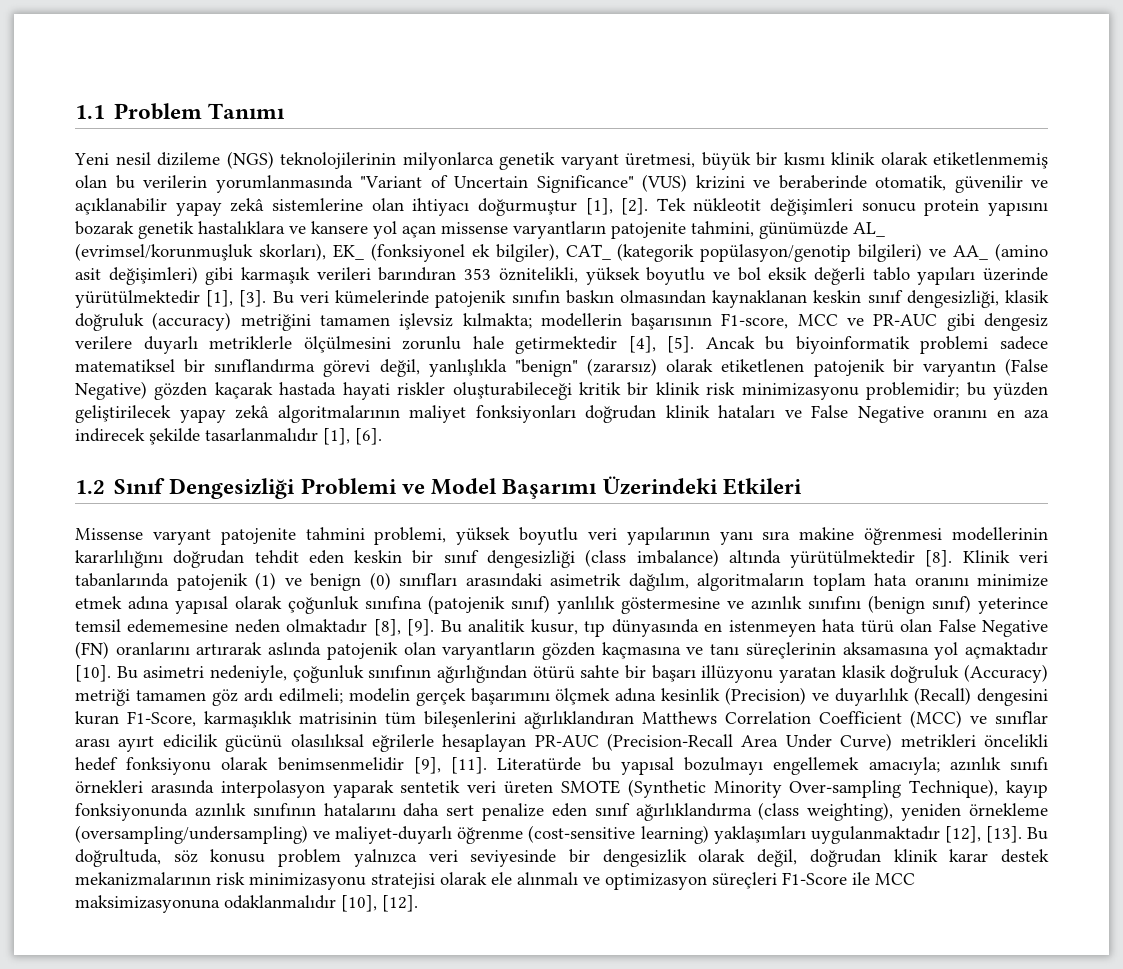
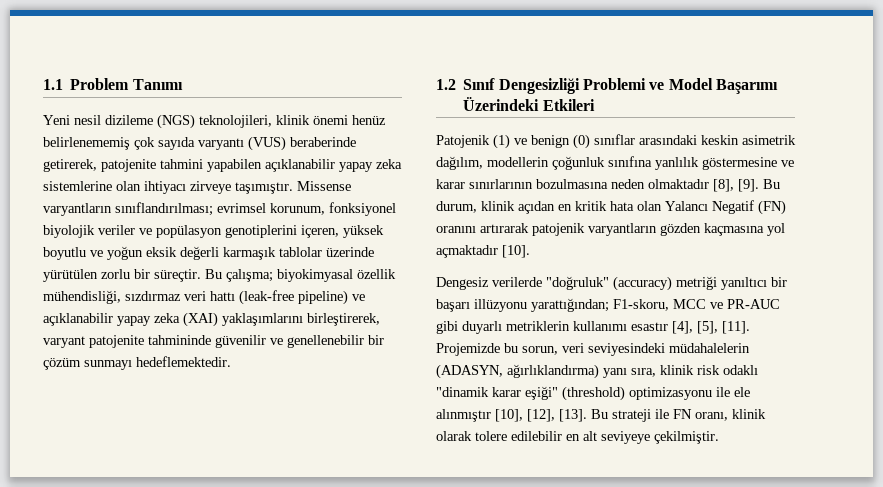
[280,152,1048,170] [75,174,1048,193] [75,198,1048,216] [75,221,885,239] [75,243,1048,262] [75,266,1048,285] [75,290,1049,308] [75,312,1048,331] [75,336,1048,354] [75,358,1048,377] [75,381,1048,400] [75,405,1049,423] [75,428,382,445] teknolojilerinin milyonlarca genetik varyant üretmesi, büyük bir kısmı klinik olarak etiketlenmemiş olan bu verilerin yorumlanmasında "Variant of Uncertain Significance" (VUS) krizini ve beraberinde otomatik, güvenilir ve açıklanabilir yapay zekâ sistemlerine olan ihtiyacı doğurmuştur [1], [2]. Tek nükleotit değişimleri sonucu protein yapısını bozarak genetik hastalıklara ve kansere yol açan missense varyantların patojenite tahmini, günümüzde AL_ (evrimsel/korunmuşluk skorları), EK_ (fonksiyonel ek bilgiler), CAT_ (kategorik popülasyon/genotip bilgileri) ve AA_ (amino asit değişimleri) gibi karmaşık verileri barındıran 353 öznitelikli, yüksek boyutlu ve bol eksik değerli tablo yapıları üzerinde yürütülmektedir [1], [3]. Bu veri kümelerinde patojenik sınıfın baskın olmasından kaynaklanan keskin sınıf dengesizliği, klasik doğruluk (accuracy) metriğini tamamen işlevsiz kılmakta; modellerin başarısının F1-score, MCC ve PR-AUC gibi dengesiz verilere duyarlı metriklerle ölçülmesini zorunlu hale getirmektedir [4], [5]. Ancak bu biyoinformatik problemi sadece matematiksel bir sınıflandırma görevi değil, yanlışlıkla "benign" (zararsız) olarak etiketlenen patojenik bir varyantın (False Negative) gözden kaçarak hastada hayati riskler oluşturabileceği kritik bir klinik risk minimizasyonu problemidir; bu yüzden geliştirilecek yapay zekâ algoritmalarının maliyet fonksiyonları doğrudan klinik hataları ve False Negative oranını en aza indirecek şekilde tasarlanmalıdır [1], [6]. -> [199,115,386,128] [43,136,356,151] [43,159,402,172] [43,181,351,194] [43,202,396,216] [43,225,384,238] [43,246,374,260] [43,269,396,282] [43,290,365,305] [43,312,380,327] [43,335,384,348] [43,356,231,370] teknolojileri, klinik önemi henüz belirlenememiş çok sayıda varyantı (VUS) beraberinde getirerek, patojenite tahmini yapabilen açıklanabilir yapay zeka sistemlerine olan ihtiyacı zirveye taşımıştır. Missense varyantların sınıflandırılması; evrimsel korunum, fonksiyonel biyolojik veriler ve popülasyon genotiplerini içeren, yüksek boyutlu ve yoğun eksik değerli karmaşık tablolar üzerinde yürütülen zorlu bir süreçtir. Bu çalışma; biyokimyasal özellik mühendisliği, sızdırmaz veri hattı (leak-free pipeline) ve açıklanabilir yapay zeka (XAI) yaklaşımlarını birleştirerek, varyant patojenite tahmininde güvenilir ve genellenebilir bir çözüm sunmayı hedeflemektedir.
[75,527,1048,545] [75,549,1049,568] [75,572,1048,591] [75,595,1048,614] [75,619,229,633] Missense varyant patojenite tahmini problemi, yüksek boyutlu veri yapılarının yanı sıra makine öğrenmesi modellerinin kararlılığını doğrudan tehdit eden keskin bir sınıf dengesizliği (class imbalance) altında yürütülmektedir [8]. Klinik veri tabanlarında patojenik (1) ve benign (0) sınıfları arasındaki asimetrik dağılım, algoritmaların toplam hata oranını minimize etmek adına yapısal olarak çoğunluk sınıfına (patojenik sınıf) yanlılık göstermesine ve azınlık sınıfını (benign sınıf) yeterince temsil edememesine -> [436,134,796,149] [436,156,794,170] [436,179,608,189] Patojenik (1) ve benign (0) sınıflar arasındaki keskin asimetrik dağılım, modellerin çoğunluk sınıfına yanlılık göstermesine ve karar sınırlarının bozulmasına
[468,619,1049,637] [75,641,1048,660] [75,664,1048,683] [75,687,1048,706] [75,710,1048,729] [75,733,1048,752] [75,757,1049,775] [75,779,1048,798] [75,802,1048,821] [75,825,1049,844] [75,849,1049,867] [75,872,915,890] [75,895,418,913] analitik kusur, tıp dünyasında en istenmeyen hata türü olan False Negative (FN) oranlarını artırarak aslında patojenik olan varyantların gözden kaçmasına ve tanı süreçlerinin aksamasına yol açmaktadır [10]. Bu asimetri nedeniyle, çoğunluk sınıfının ağırlığından ötürü sahte bir başarı illüzyonu yaratan klasik doğruluk (Accuracy) metriği tamamen göz ardı edilmeli; modelin gerçek başarımını ölçmek adına kesinlik (Precision) ve duyarlılık (Recall) dengesini kuran F1-Score, karmaşıklık matrisinin tüm bileşenlerini ağırlıklandıran Matthews Correlation Coefficient (MCC) ve sınıflar arası ayırt edicilik gücünü olasılıksal eğrilerle hesaplayan PR-AUC (Precision-Recall Area Under Curve) metrikleri öncelikli hedef fonksiyonu olarak benimsenmelidir [9], [11]. Literatürde bu yapısal bozulmayı engellemek amacıyla; azınlık sınıfı örnekleri arasında interpolasyon yaparak sentetik veri üreten SMOTE (Synthetic Minority Over-sampling Technique), kayıp fonksiyonunda azınlık sınıfının hatalarını daha sert penalize eden sınıf ağırlıklandırma (class weighting), yeniden örnekleme (oversampling/undersampling) ve maliyet-duyarlı öğrenme (cost-sensitive learning) yaklaşımları uygulanmaktadır [12], [13]. Bu doğrultuda, söz konusu problem yalnızca veri seviyesinde bir dengesizlik olarak değil, doğrudan klinik karar destek mekanizmalarının risk minimizasyonu stratejisi olarak ele alınmalı ve optimizasyon süreçleri F1-Score ile MCC maksimizasyonuna odaklanmalıdır [10], [12]. -> [436,200,786,215] [436,223,785,236] [436,245,530,258] [436,276,787,291] [436,298,780,312] [436,321,750,334] [436,343,750,356] [436,364,758,379] [436,386,750,401] [436,409,766,422] [436,431,719,444] durum, klinik açıdan en kritik hata olan Yalancı Negatif (FN) oranını artırarak patojenik varyantların gözden kaçmasına yol açmaktadır [10]. // Dengesiz verilerde "doğruluk" (accuracy) metriği yanıltıcı bir başarı illüzyonu yarattığından; F1-skoru, MCC ve PR-AUC gibi duyarlı metriklerin kullanımı esastır [4], [5], [11]. Projemizde bu sorun, veri seviyesindeki müdahalelerin (ADASYN, ağırlıklandırma) yanı sıra, klinik risk odaklı "dinamik karar eşiği" (threshold) optimizasyonu ile ele alınmıştır [10], [12], [13]. Bu strateji ile FN oranı, klinik olarak tolere edilebilir en alt seviyeye çekilmiştir.

